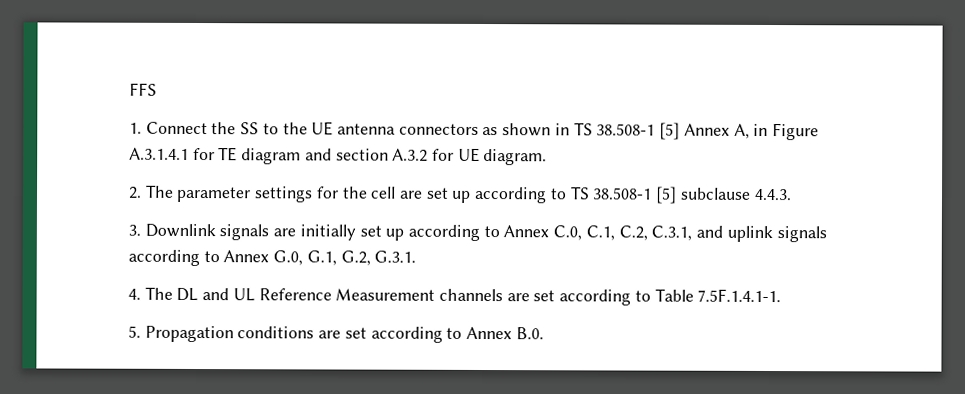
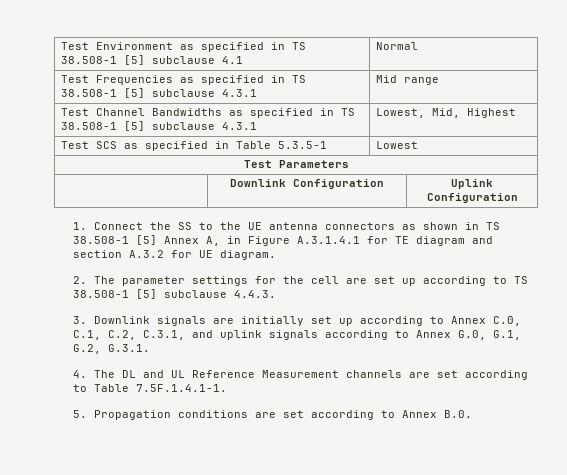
[128,82,157,96] FFS -> [60,42,306,52] [60,55,243,65] [375,42,418,50] [60,75,306,85] [60,88,257,98] [375,75,439,85] [60,108,355,118] [60,121,257,131] [375,108,516,118] [60,141,327,151] [375,141,418,149] [243,160,349,168] [230,179,384,189] [451,179,493,189] [426,193,518,203] Test Environment as specified in TS 38.508-1 [5] subclause 4.1 | Normal // Test Frequencies as specified in TS 38.508-1 [5] subclause 4.3.1 | Mid range // Test Channel Bandwidths as specified in TS 38.508-1 [5] subclause 4.3.1 | Lowest, Mid, Highest // Test SCS as specified in Table 5.3.5-1 | Lowest // Test Parameters // | Downlink Configuration | Uplink Configuration

